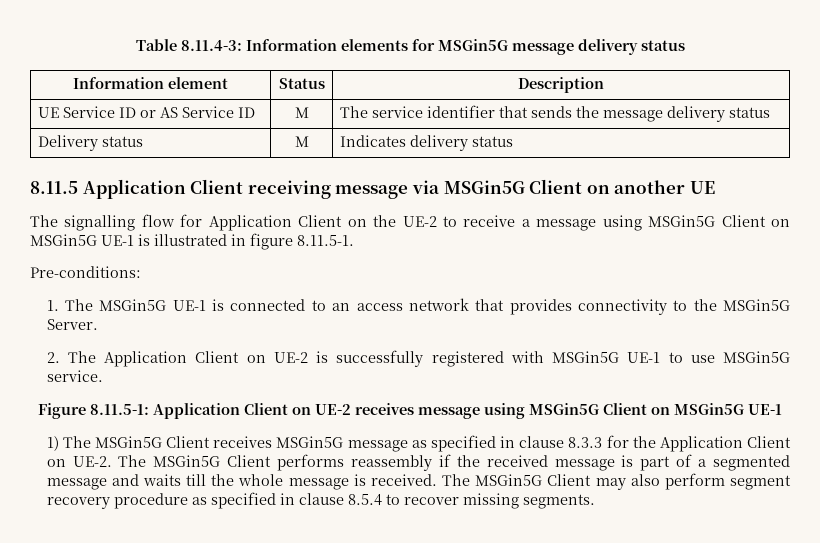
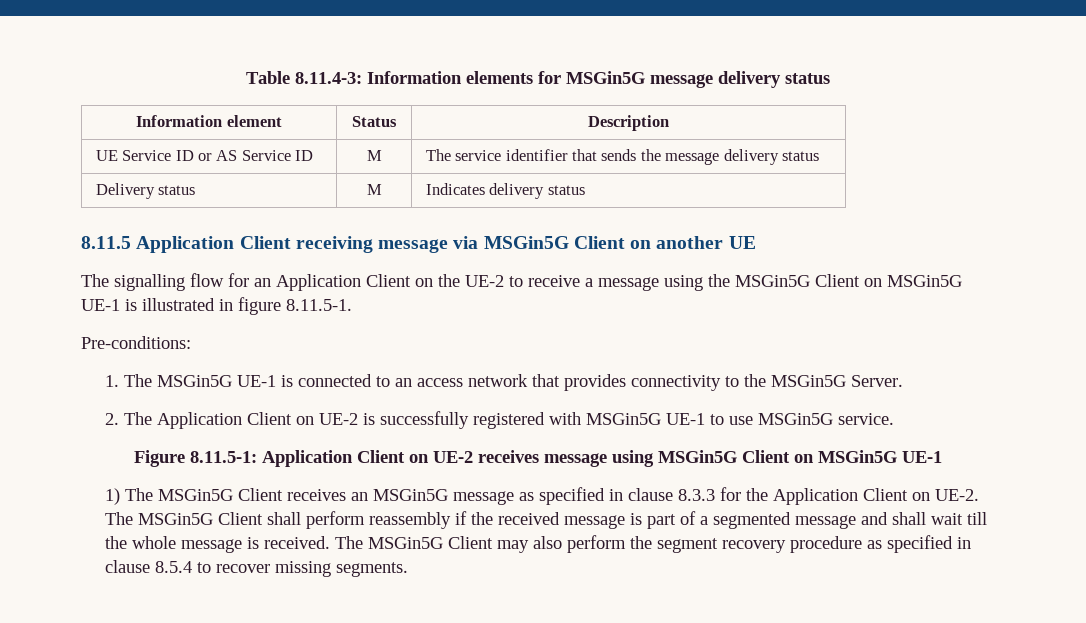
(203, 220) none -> [254,278,271,287] an
(642, 223) none -> [708,274,730,287] the
(273, 442) none -> [350,492,368,501] an
[277,454,345,471] performs -> [266,511,365,529] shall perform
[143,474,182,486] waits -> [891,512,963,525] shall wait
(725, 481) none -> [629,536,652,549] the

